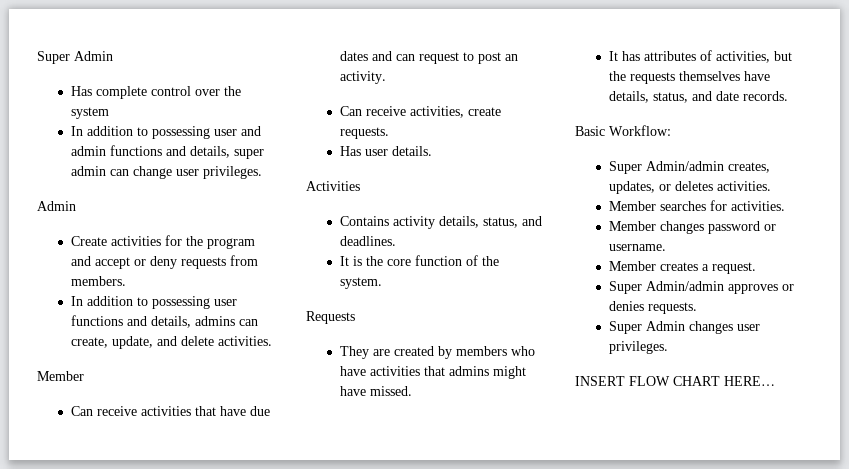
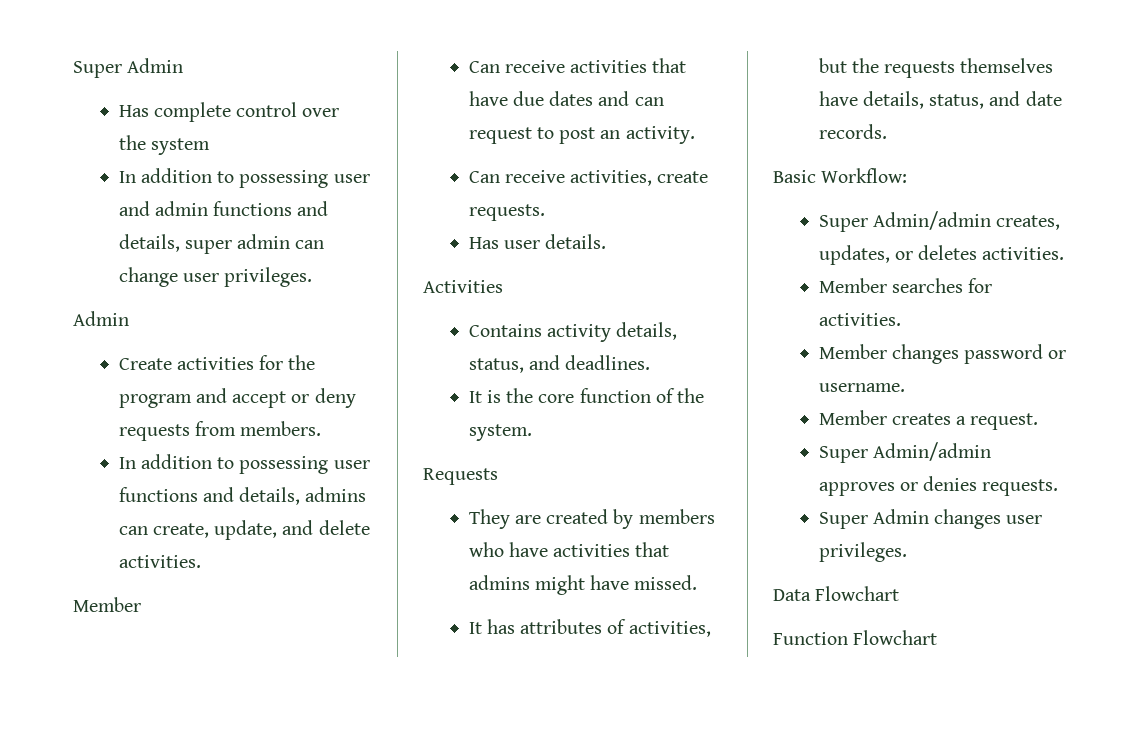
[575,376,775,386] INSERT FLOW CHART HERE… -> [773,586,900,601] [773,630,938,645] Data Flowchart // Function Flowchart

